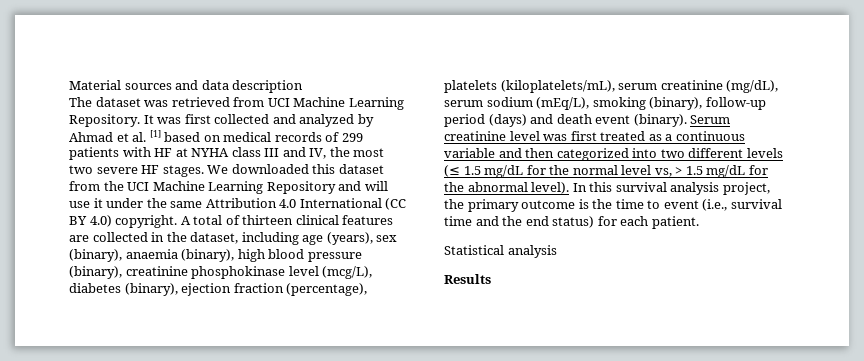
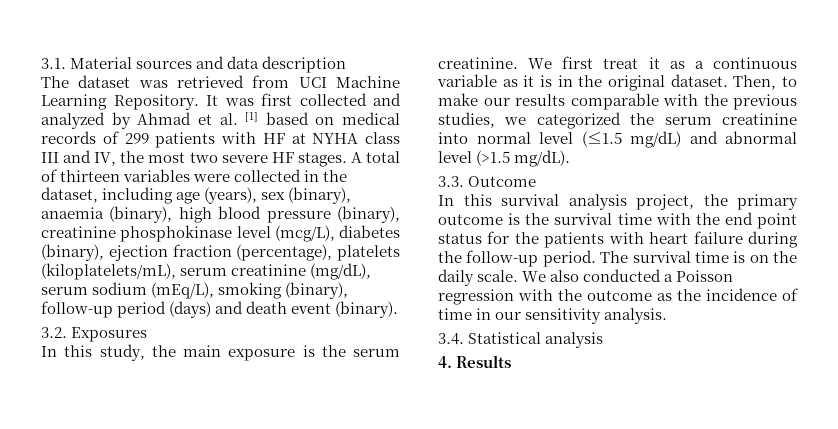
(69, 85) none -> [41,58,66,69] 3.1.
[207,164,384,174] [69,181,388,194] [69,198,407,210] [69,215,178,228] We downloaded this dataset from the UCI Machine Learning Repository and will use it under the same Attribution 4.0 International (CC BY 4.0) copyright. -> (347, 159) none
[295,215,394,225] [69,235,89,242] clinical features are -> [123,169,231,182] variables were
[690,115,731,124] [444,131,745,141] [444,148,783,161] [444,165,768,178] [444,182,570,194] Serum creatinine level was first treated as a continuous variable and then categorized into two different levels (≤ 1.5 mg/dL for the normal level vs, > 1.5 mg/dL for the abnormal level). -> [41,327,148,342] [41,344,400,361] [438,56,797,69] [437,74,797,91] [438,93,797,110] [438,112,797,129] [438,131,797,148] [438,150,571,167] [438,176,537,187] // 3.2. Exposures // In this study, the main exposure is the serum creatinine. We first treat it as a continuous variable as it is in the original dataset. Then, to make our results comparable with the previous studies, we categorized the serum creatinine into normal level (≤1.5 mg/dL) and abnormal level (>1.5 mg/dL). // 3.3. Outcome //
[615,199,782,211] [444,216,499,226] time to event (i.e., survival time and -> [554,213,691,225] survival time with
[552,216,699,229] status) for each patient. // -> [757,213,797,229] [438,231,798,248] [438,250,797,267] [438,269,734,286] [438,288,798,305] [438,308,668,324] [438,333,464,345] point status for the patients with heart failure during the follow-up period. The survival time is on the daily scale. We also conducted a Poisson regression with the outcome as the incidence of time in our sensitivity analysis. // 3.4.
(557, 251) none -> [438,356,452,368] 4.

